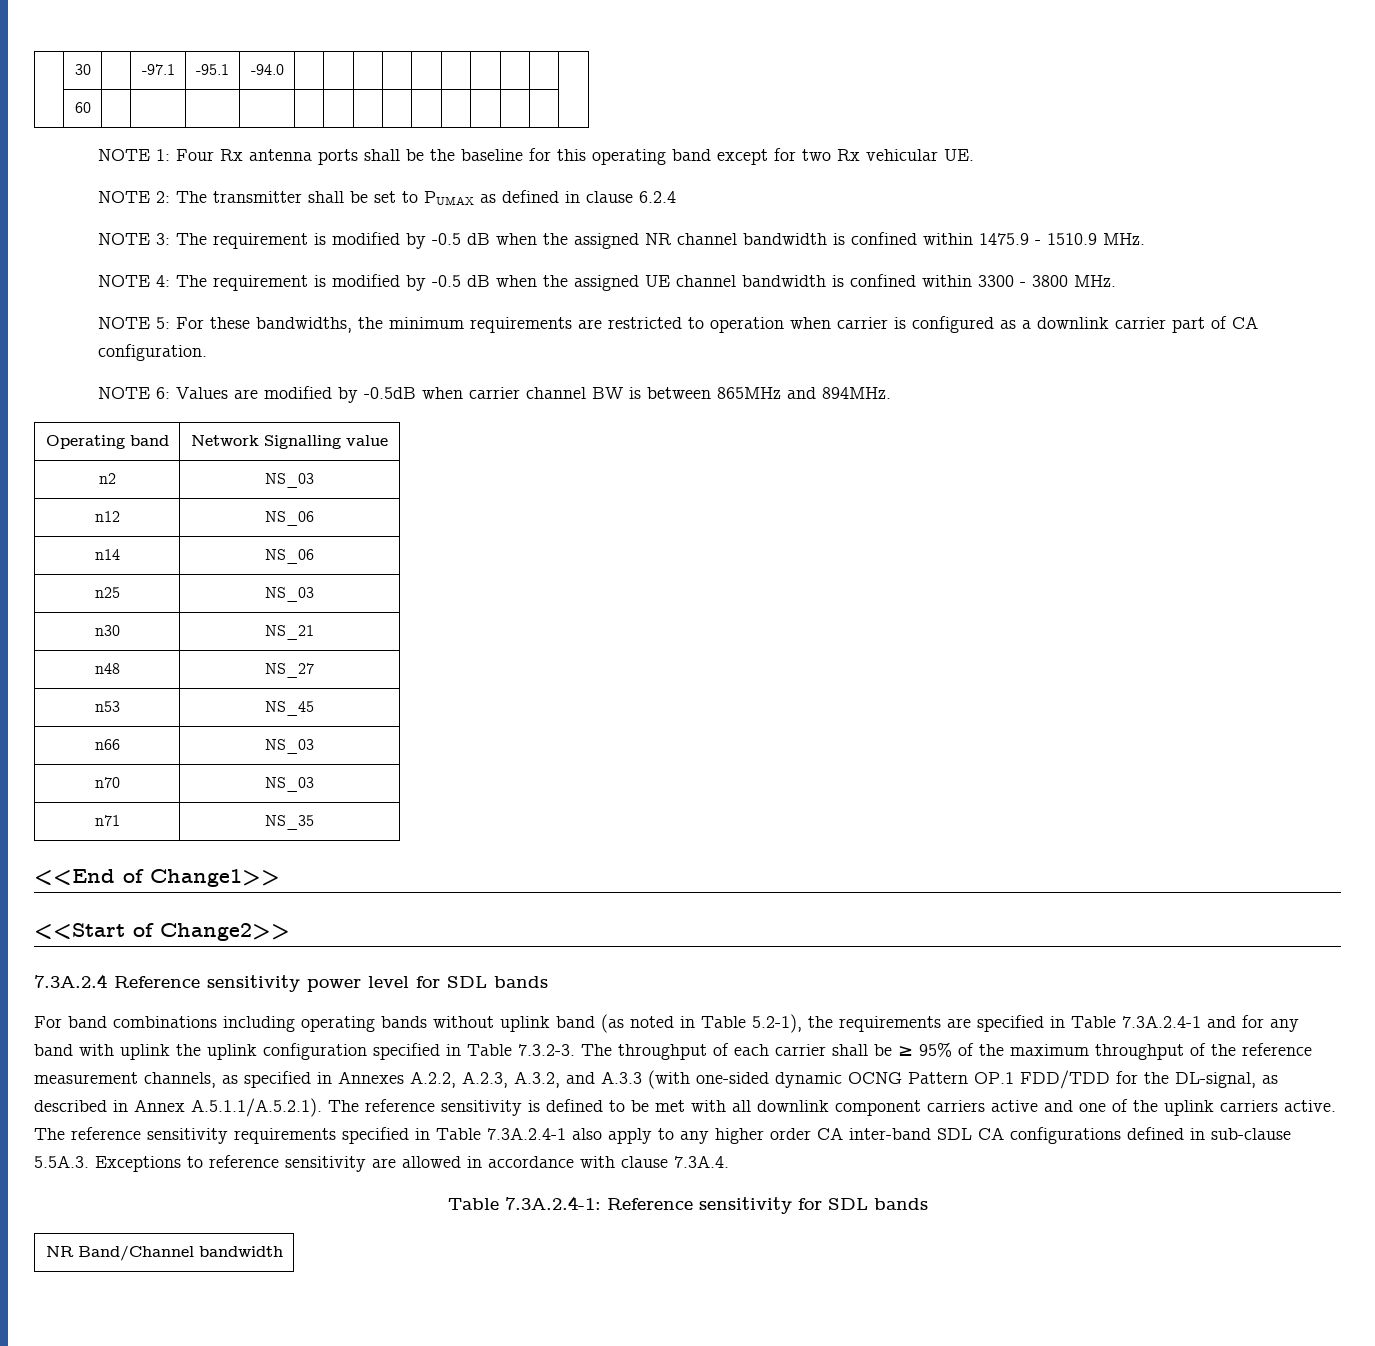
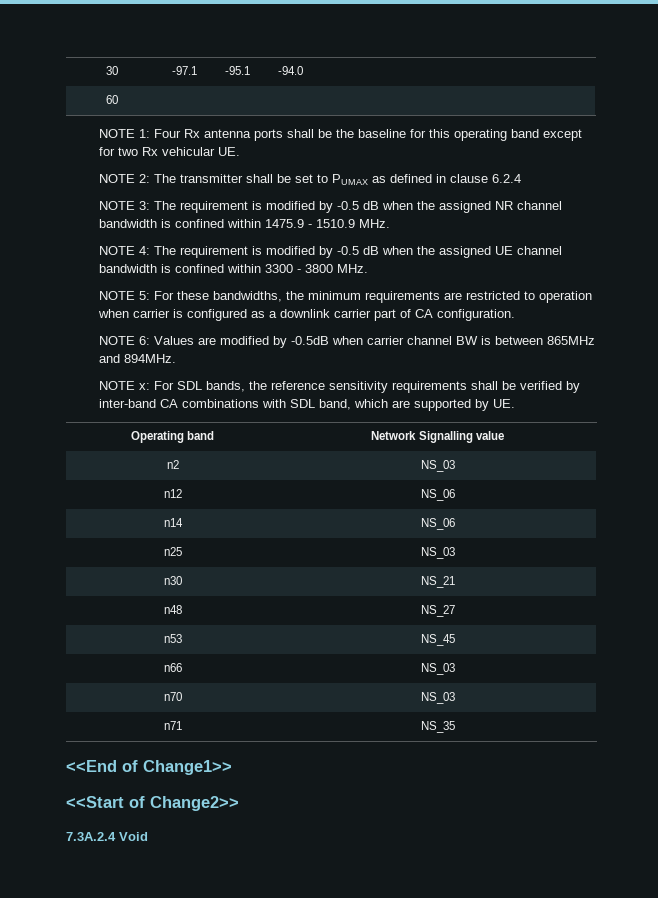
(892, 393) none -> [99,381,581,393] [99,399,516,411] // NOTE x: For SDL bands, the reference sensitivity requirements shall be verified by inter-band CA combinations with SDL band, which are supported by UE.
[114,975,548,992] [34,1014,1299,1033] [34,1042,1312,1060] [34,1070,1278,1089] [34,1098,1336,1117] [34,1127,1291,1144] [34,1155,729,1172] [447,1196,928,1214] [45,1245,283,1261] Reference sensitivity power level for SDL bands // For band combinations including operating bands without uplink band (as noted in Table 5.2-1), the requirements are specified in Table 7.3A.2.4-1 and for any band with uplink the uplink configuration specified in Table 7.3.2-3. The throughput of each carrier shall be ≥ 95% of the maximum throughput of the reference measurement channels, as specified in Annexes A.2.2, A.2.3, A.3.2, and A.3.3 (with one-sided dynamic OCNG Pattern OP.1 FDD/TDD for the DL-signal, as described in Annex A.5.1.1/A.5.2.1). The reference sensitivity is defined to be met with all downlink component carriers active and one of the uplink carriers active. The reference sensitivity requirements specified in Table 7.3A.2.4-1 also apply to any higher order CA inter-band SDL CA configurations defined in sub-clause 5.5A.3. Exceptions to reference sensitivity are allowed in accordance with clause 7.3A.4. // Table 7.3A.2.4-1: Reference sensitivity for SDL bands // NR Band/Channel bandwidth -> [119,832,148,841] Void

